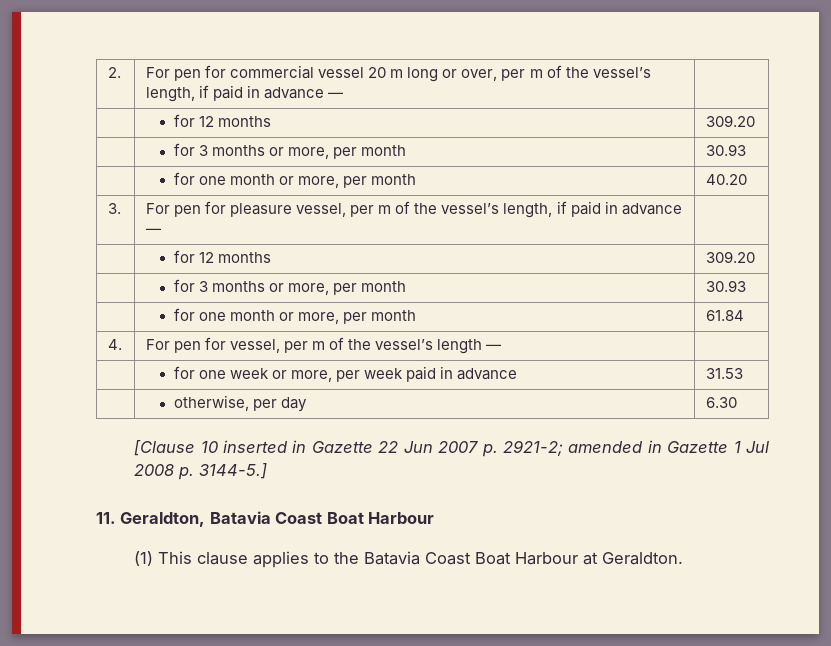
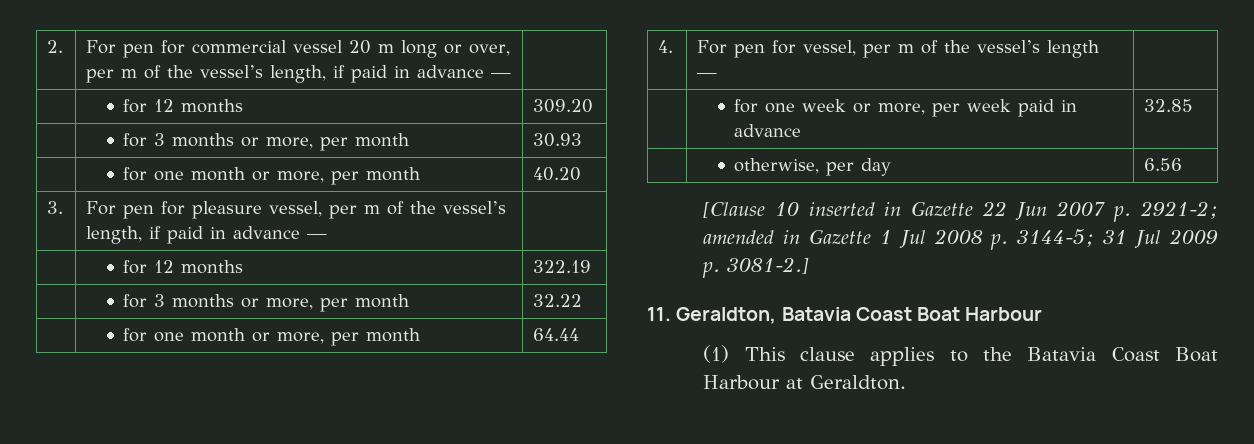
[705,251,755,263] [173,279,407,295] [705,280,746,292] [173,308,417,324] [705,310,744,321] 309.20 // | for 3 months or more, per month | 30.93 // | for one month or more, per month | 61.84 -> [533,260,592,273] [123,294,410,312] [533,294,583,307] [123,328,421,346] [533,328,580,341] 322.19 // | for 3 months or more, per month | 32.22 // | for one month or more, per month | 64.44
[705,368,743,379] 31.53 -> [1144,99,1194,112] 32.85
[705,397,737,408] 6.30 -> [1144,158,1183,171] 6.56
[199,463,268,479] 3144-5.] -> [1017,229,1218,248] [702,257,810,278] 3144-5; 31 Jul 2009 p. 3081-2.]

